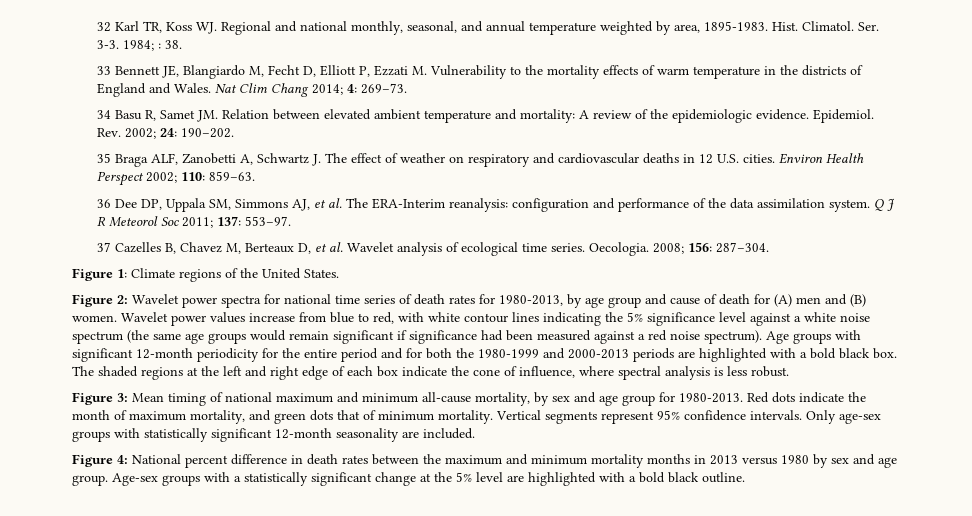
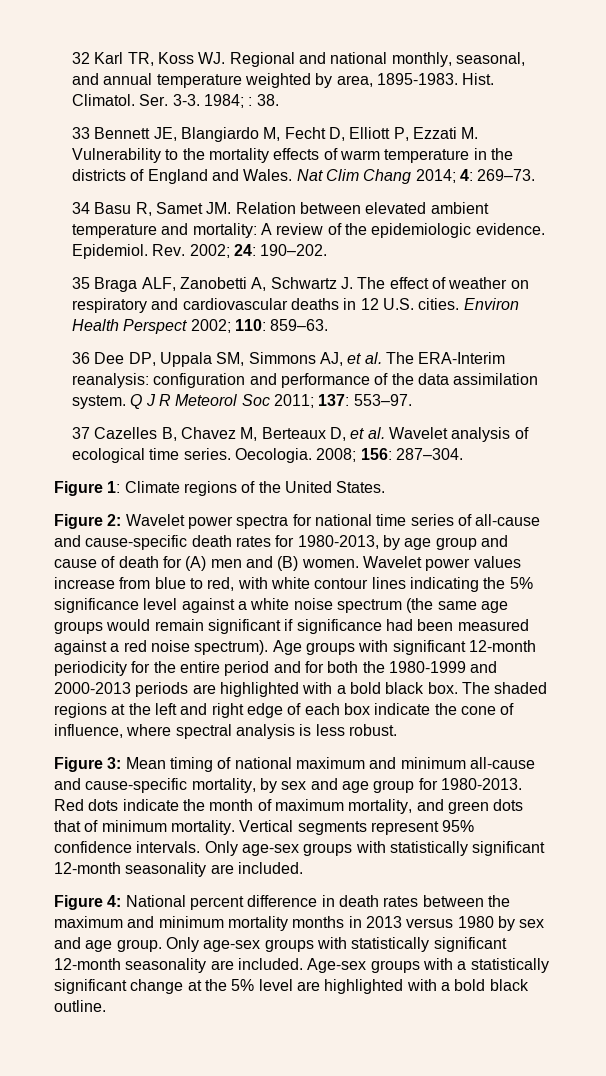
(412, 299) none -> [475,514,541,526] [54,535,188,550] all-cause and cause-specific
(471, 397) none -> [54,778,188,793] and cause-specific
(108, 480) none -> [165,937,507,952] [54,958,303,973] Only age-sex groups with statistically significant 12-month seasonality are included.

